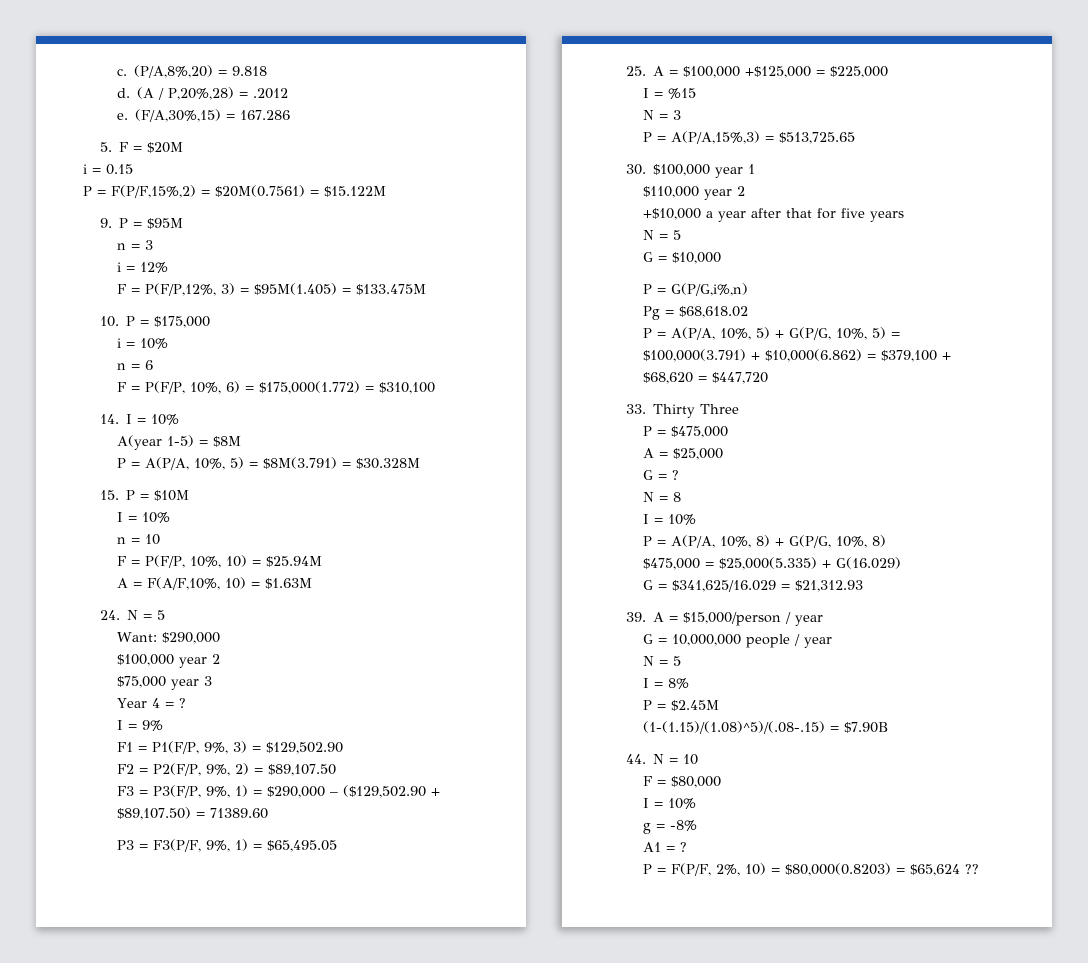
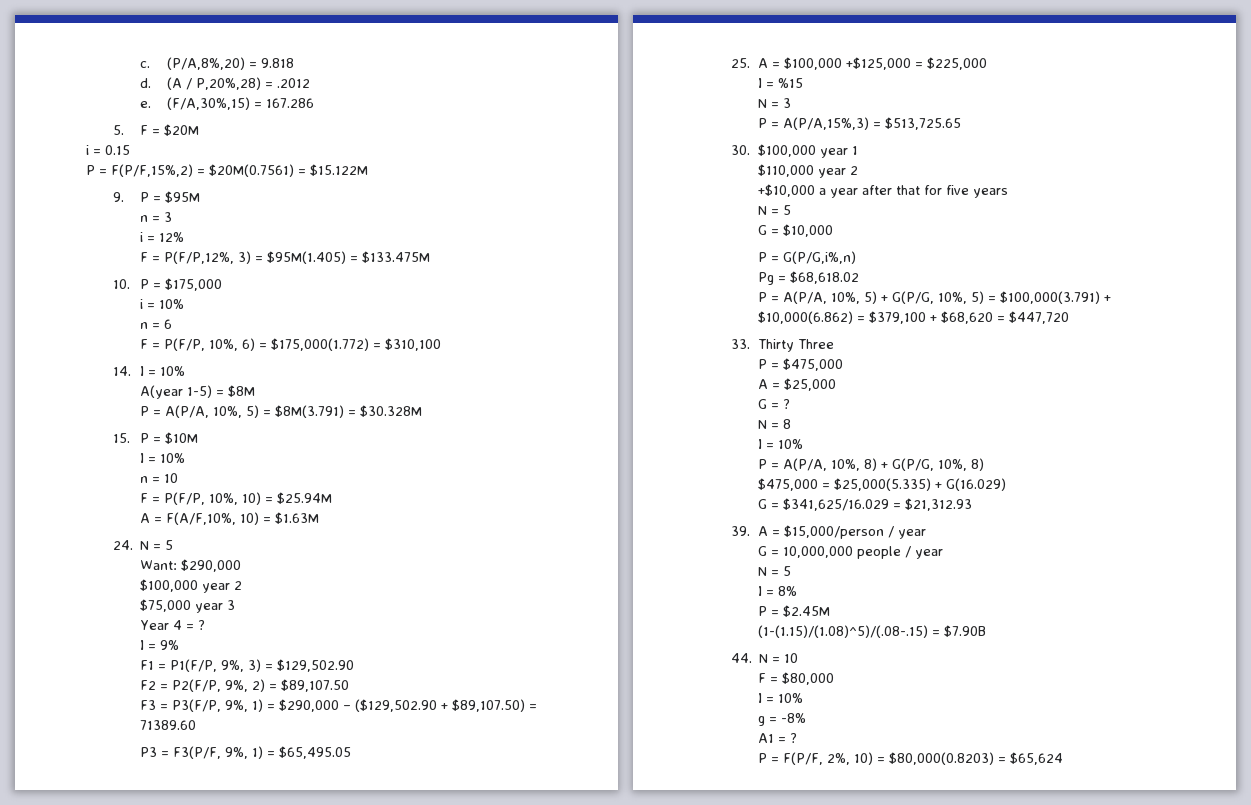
[965,864,980,874] ?? -> (1063, 758) none

